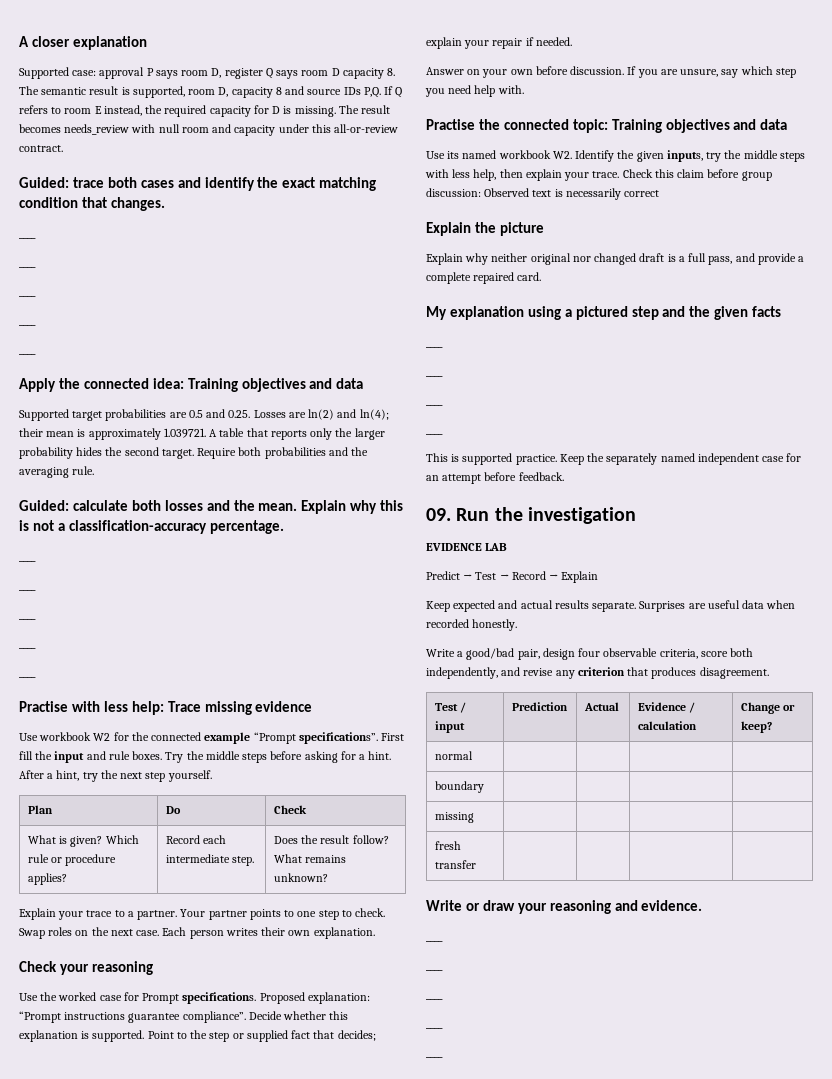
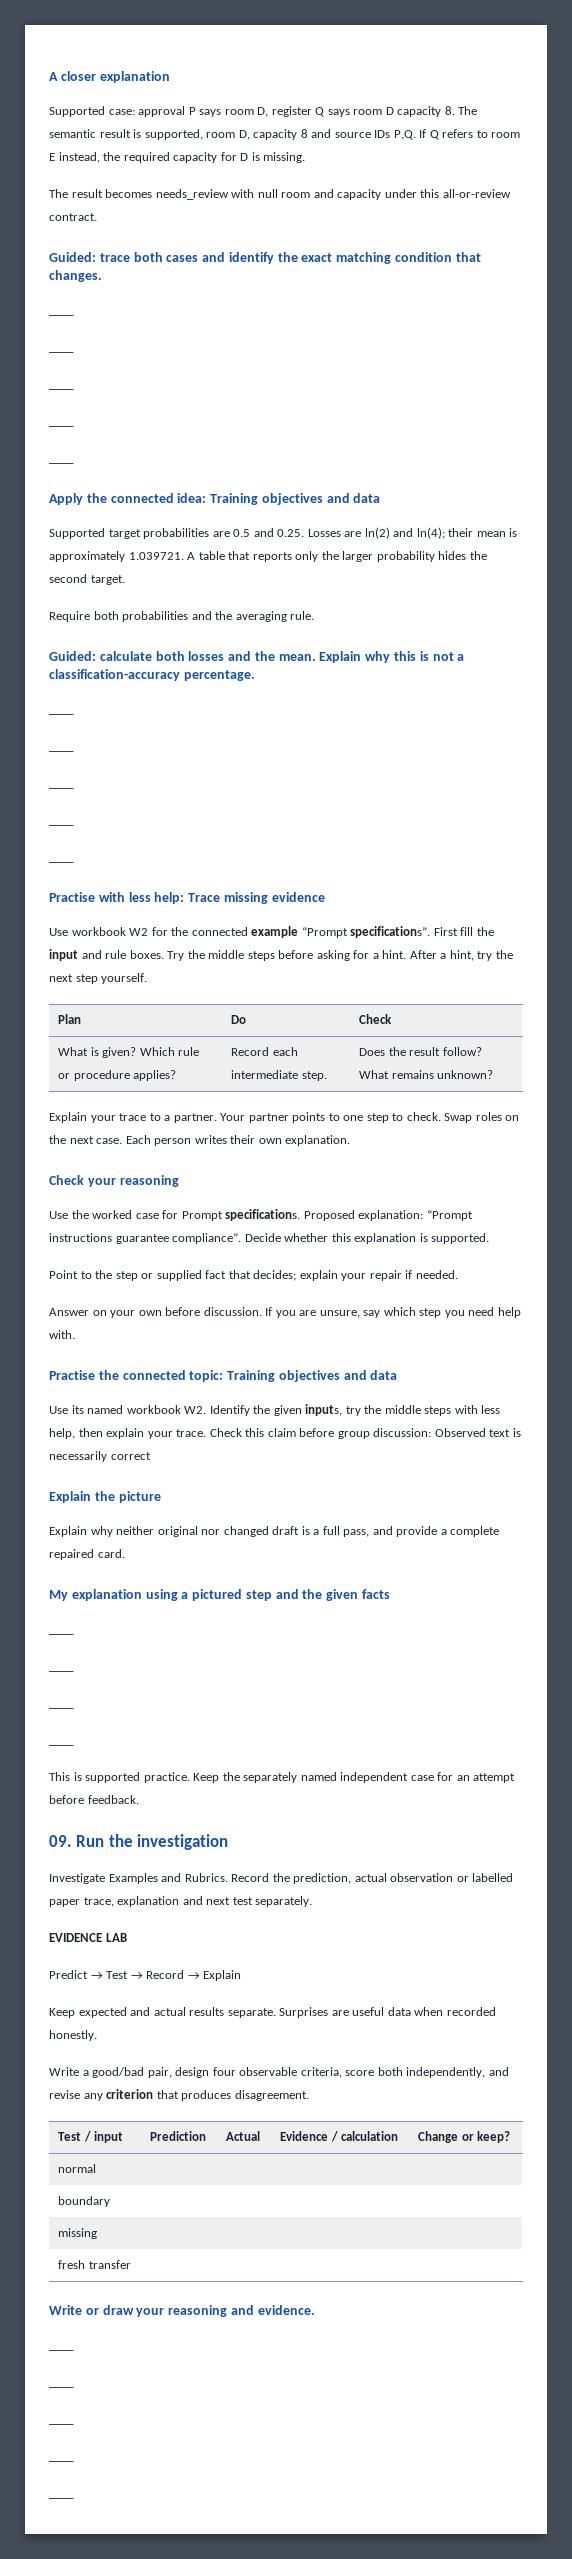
(336, 111) none -> (306, 157) //
(194, 454) none -> (125, 580) //
(145, 1036) none -> (490, 1238) //
(636, 515) none -> [49,1873,514,1884] [49,1896,313,1907] // Investigate Examples and Rubrics. Record the prediction, actual observation or labelled paper trace, explanation and next test separately.

